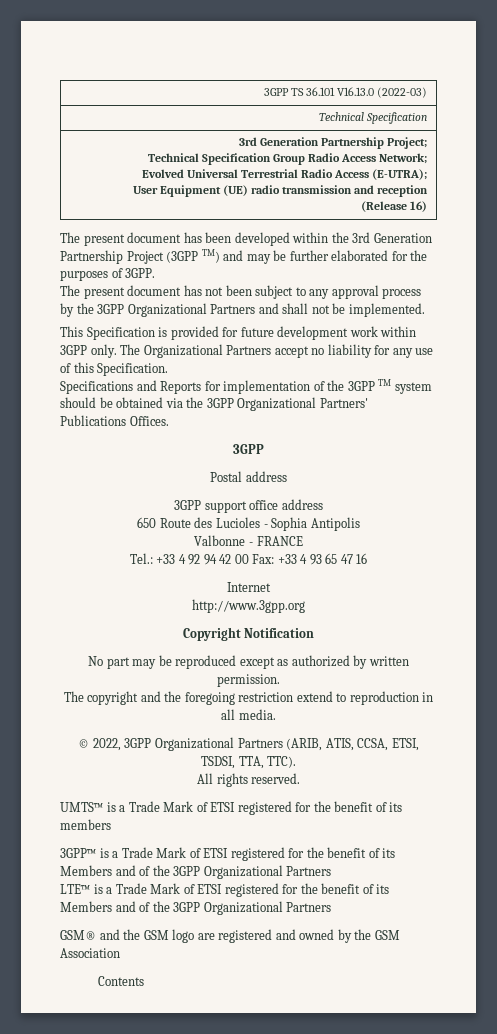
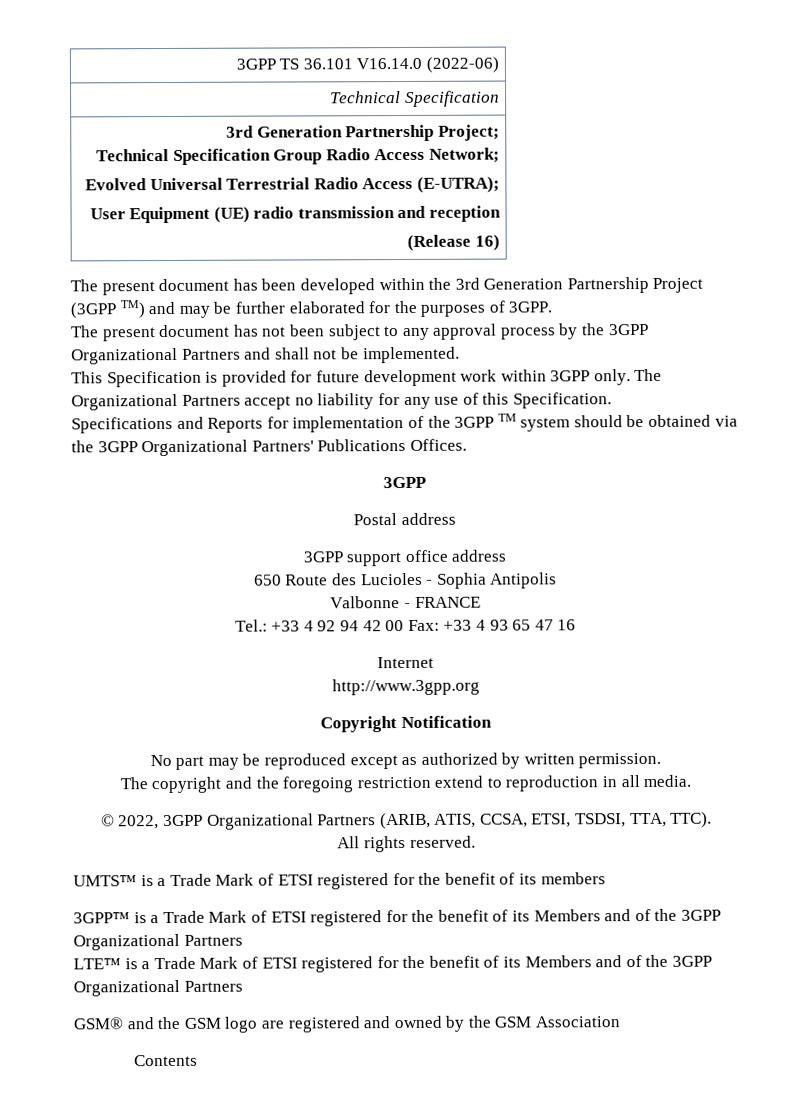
[337,87,428,98] V16.13.0 (2022-03) -> [356,56,500,73] V16.14.0 (2022-06)

